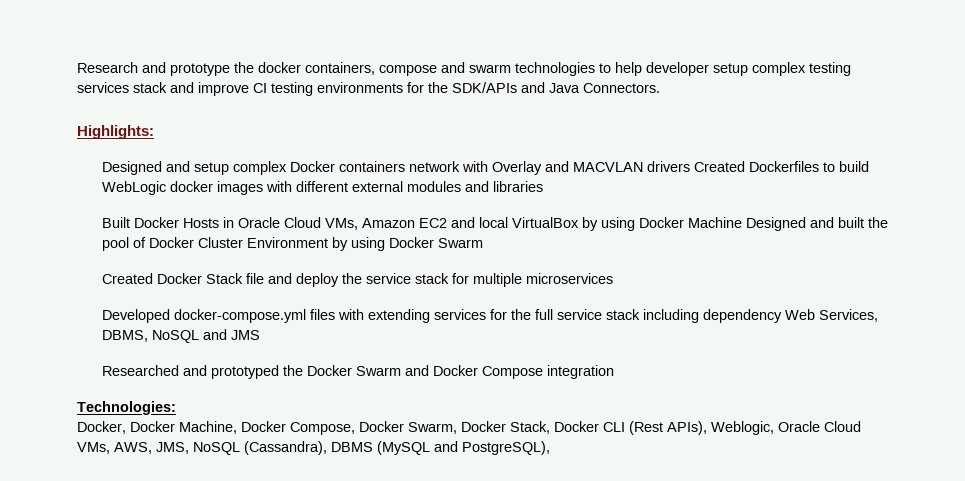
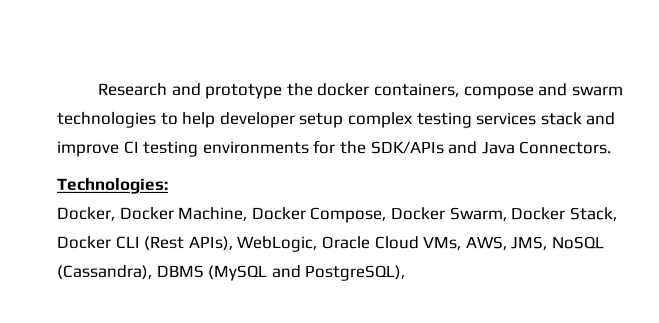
[77,125,154,139] [101,161,869,175] [101,181,543,195] [101,217,888,231] [101,237,483,251] [101,273,613,287] [101,309,878,323] [101,329,260,343] [101,365,614,379] // Highlights: // Designed and setup complex Docker containers network with Overlay and MACVLAN drivers Created Dockerfiles to build WebLogic docker images with different external modules and libraries // Built Docker Hosts in Oracle Cloud VMs, Amazon EC2 and local VirtualBox by using Docker Machine Designed and built the pool of Docker Cluster Environment by using Docker Swarm // Created Docker Stack file and deploy the service stack for multiple microservices // Developed docker-compose.yml files with extending services for the full service stack including dependency Web Services, DBMS, NoSQL and JMS // Researched and prototyped the Docker Swarm and Docker Compose integration -> (613, 148) none
[711,421,774,435] Weblogic, -> [236,235,318,252] WebLogic,

